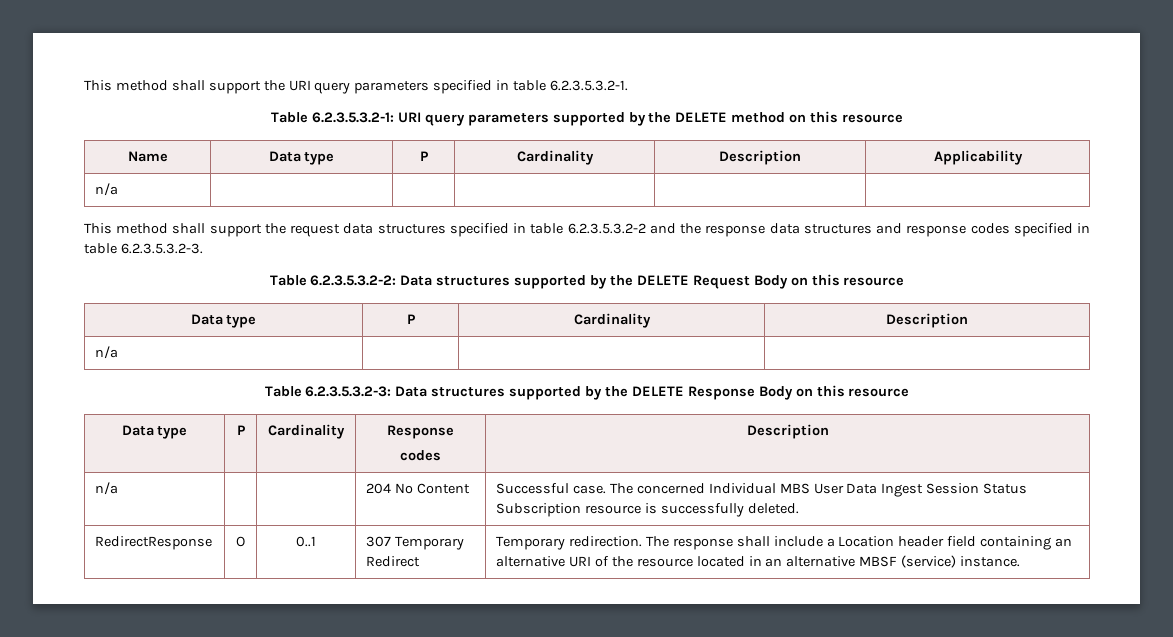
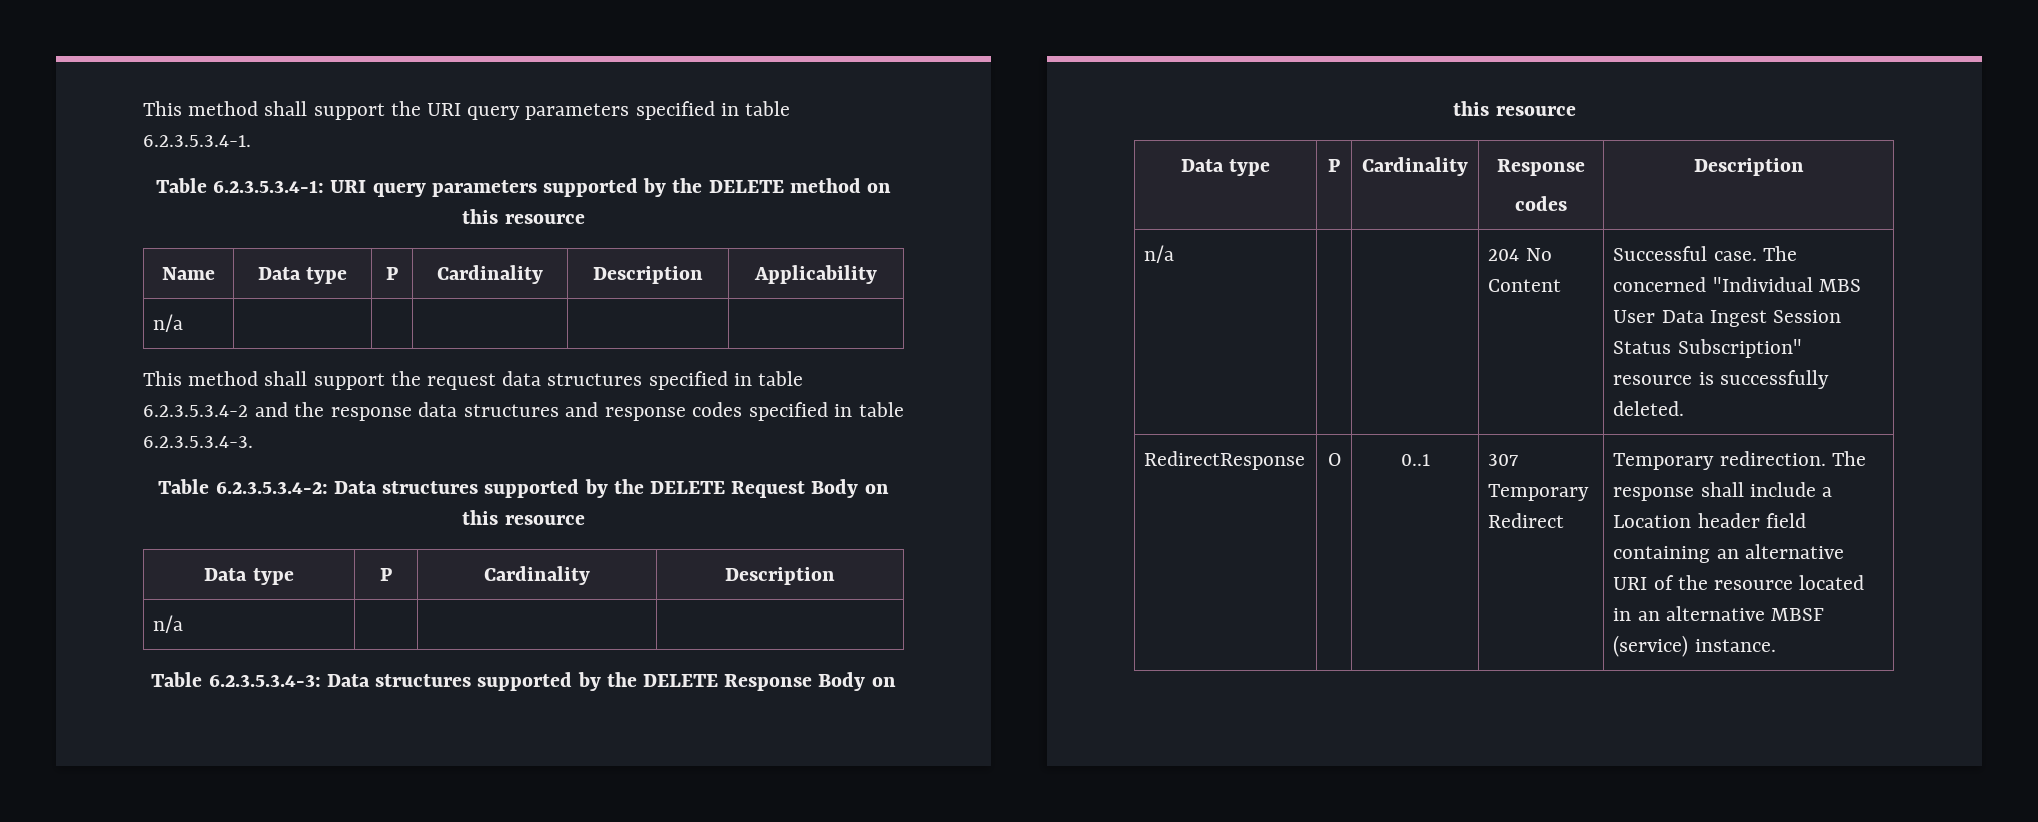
[550,80,629,91] [271,112,394,123] 6.2.3.5.3.2-1. // Table 6.2.3.5.3.2-1: -> [143,135,251,147] [155,178,325,193] 6.2.3.5.3.4-1. // Table 6.2.3.5.3.4-1:
[567,223,646,234] 6.2.3.5.3.2-2 -> [143,405,248,417] 6.2.3.5.3.4-2
[120,243,203,254] [269,275,397,286] 6.2.3.5.3.2-3. // Table 6.2.3.5.3.2-2: -> [143,436,253,448] [158,479,328,494] 6.2.3.5.3.4-3. // Table 6.2.3.5.3.4-2:
[305,386,392,397] 6.2.3.5.3.2-3: -> [208,674,321,687] 6.2.3.5.3.4-3:
[708,483,776,494] Individual -> [1712,277,1813,292] "Individual
[496,503,582,517] Subscription -> [1677,339,1802,358] Subscription"

